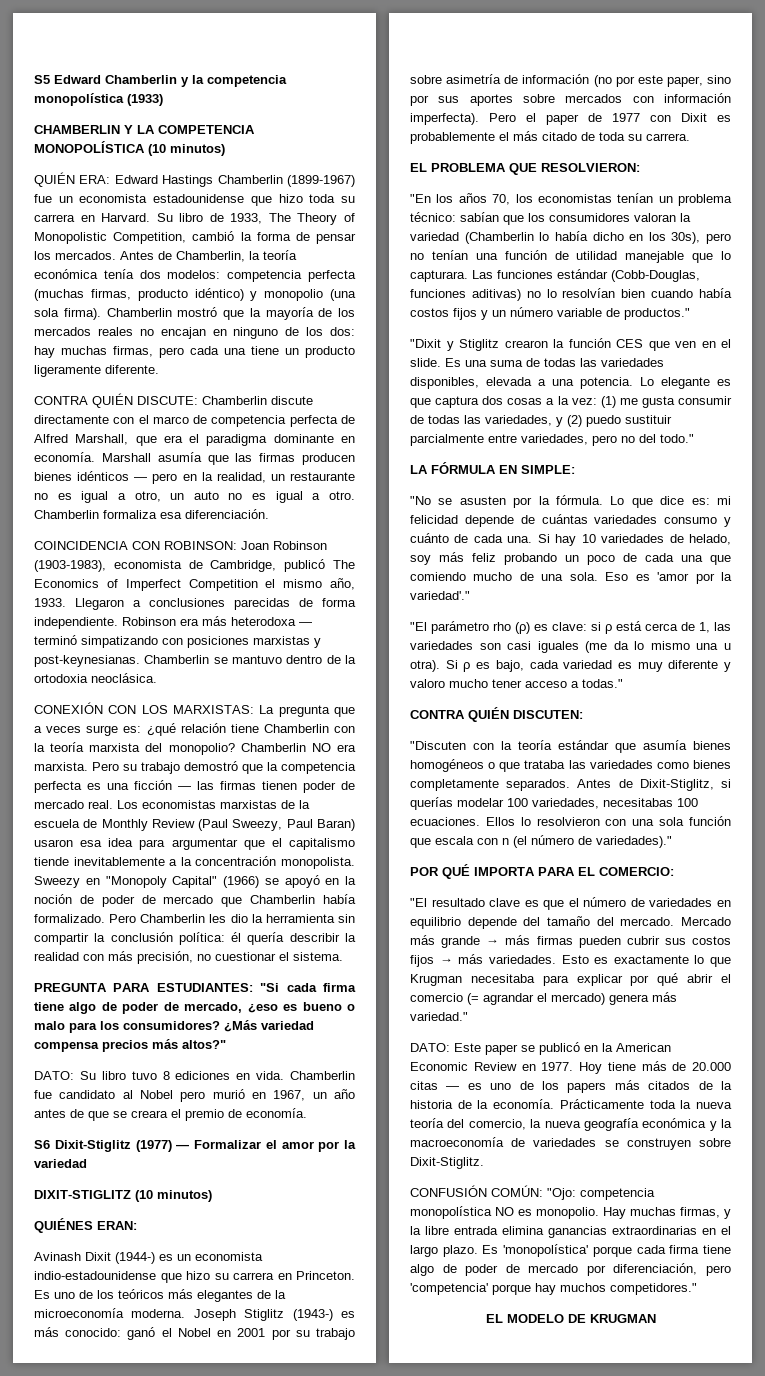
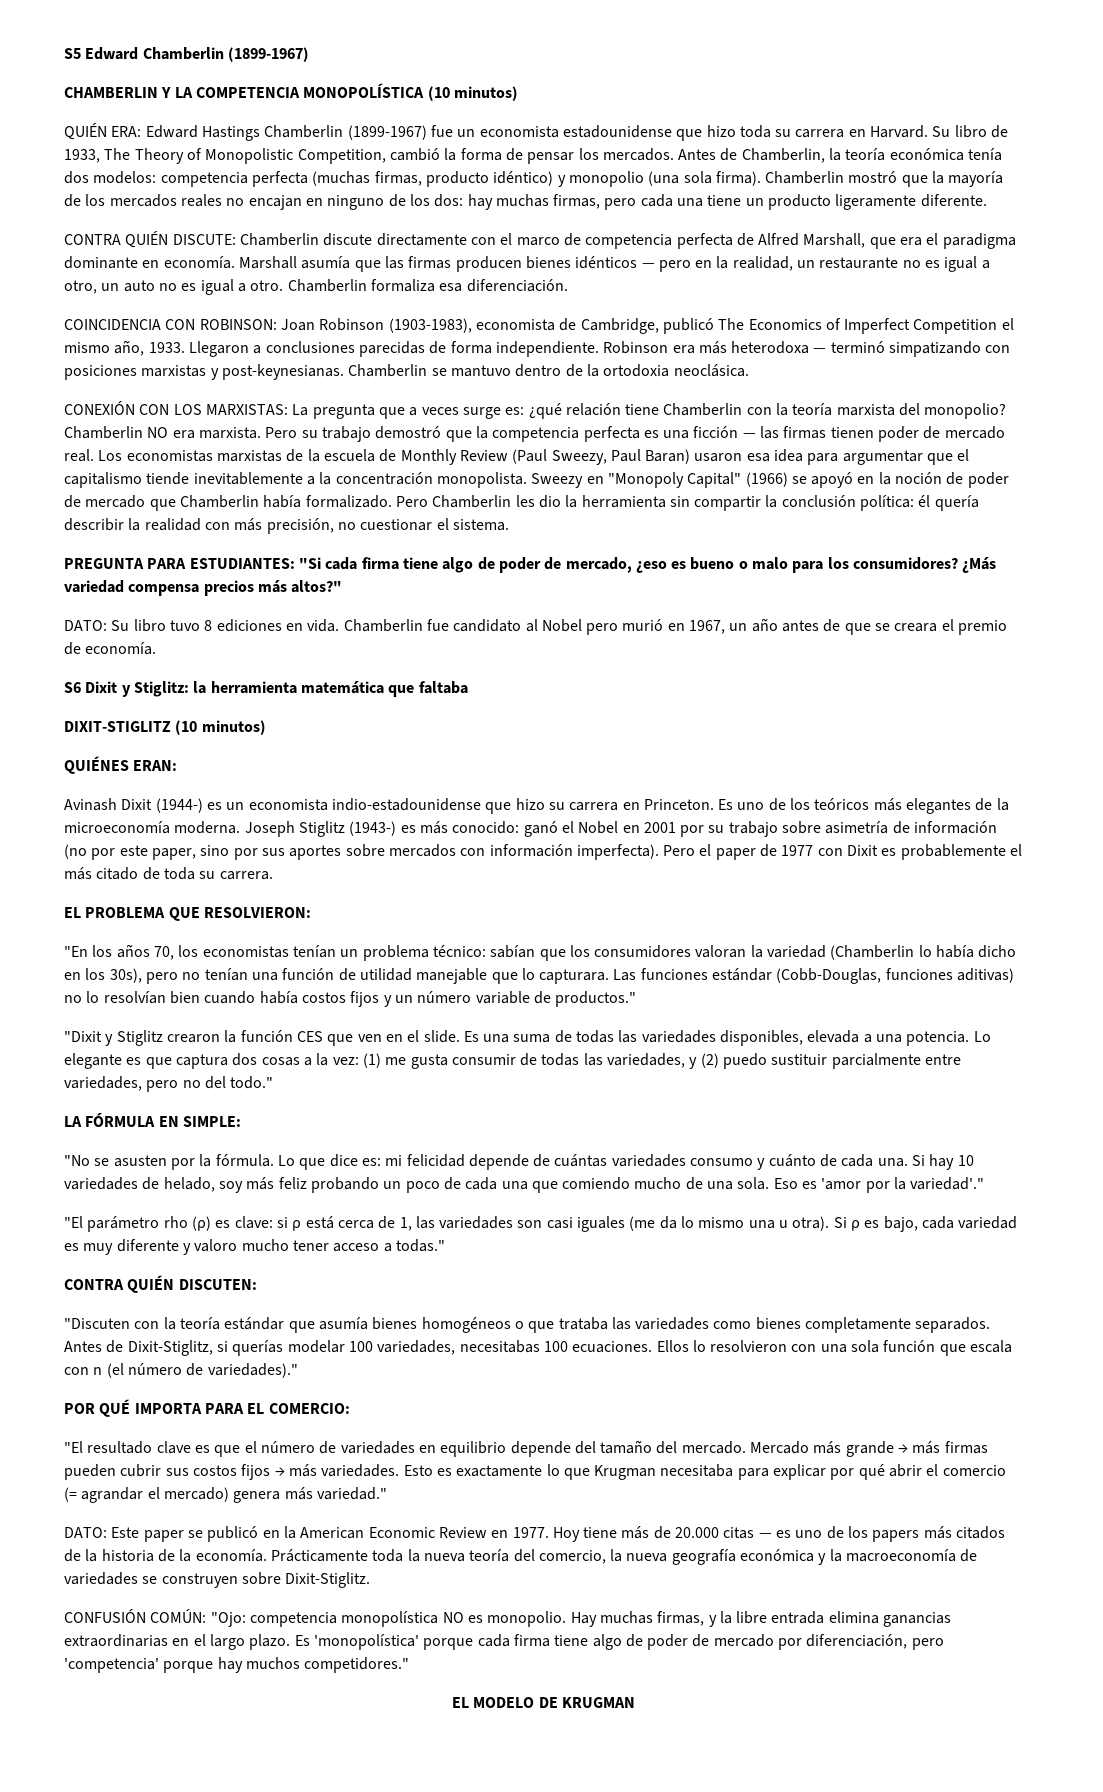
[181,75,287,87] [34,93,163,106] y la competencia monopolística (1933) -> [227,47,309,62] (1899-1967)
[54,1140,356,1152] [34,1159,87,1168] Dixit-Stiglitz (1977) — Formalizar el amor por la variedad -> [85,681,468,697] Dixit y Stiglitz: la herramienta matemática que faltaba

